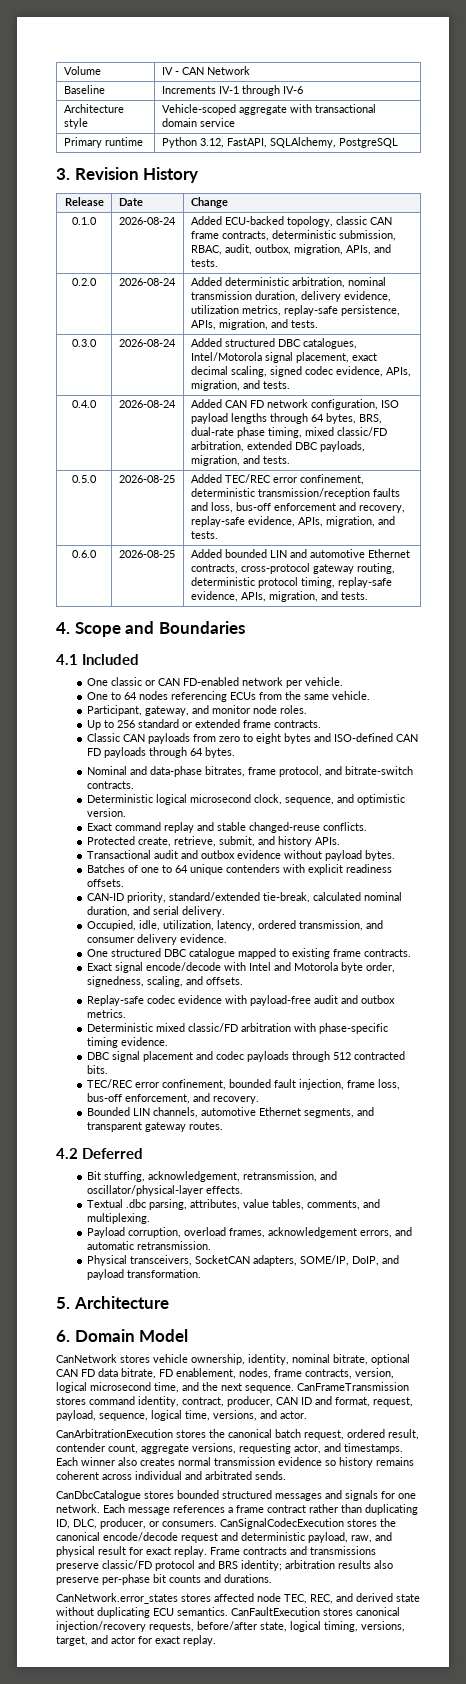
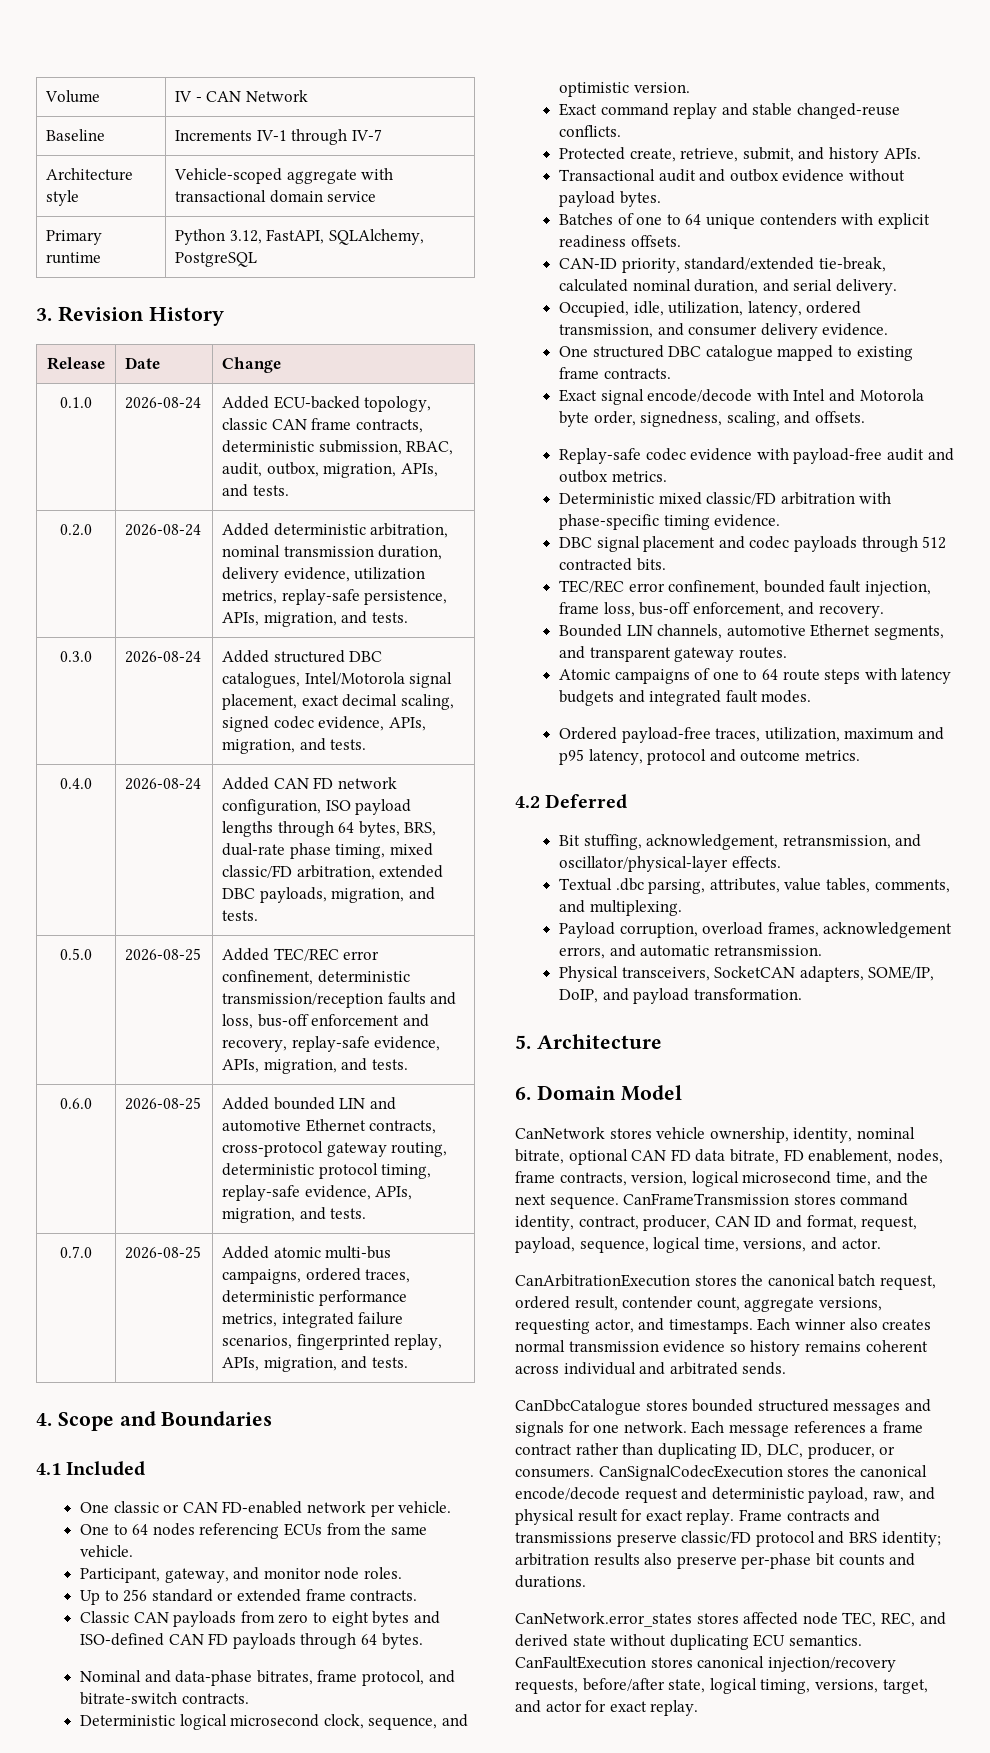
[282,86,303,94] IV-6 -> [351,129,382,141] IV-7
(368, 596) none -> [60,1246,92,1258] [125,1246,202,1259] [222,1246,392,1259] [222,1268,411,1284] [222,1290,407,1306] [222,1312,404,1328] [222,1334,443,1350] [222,1356,408,1372] // 0.7.0 | 2026-08-25 | Added atomic multi-bus campaigns, ordered traces, deterministic performance metrics, integrated failure scenarios, fingerprinted replay, APIs, migration, and tests.
(223, 1126) none -> [559,668,952,684] [559,690,812,706] [559,727,945,743] [559,749,861,765] // Atomic campaigns of one to 64 route steps with latency budgets and integrated fault modes. // Ordered payload-free traces, utilization, maximum and p95 latency, protocol and outcome metrics.

